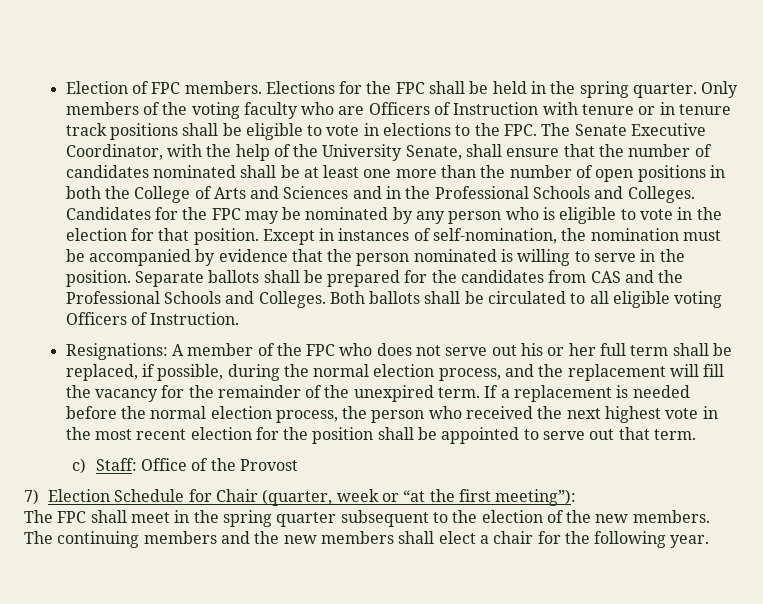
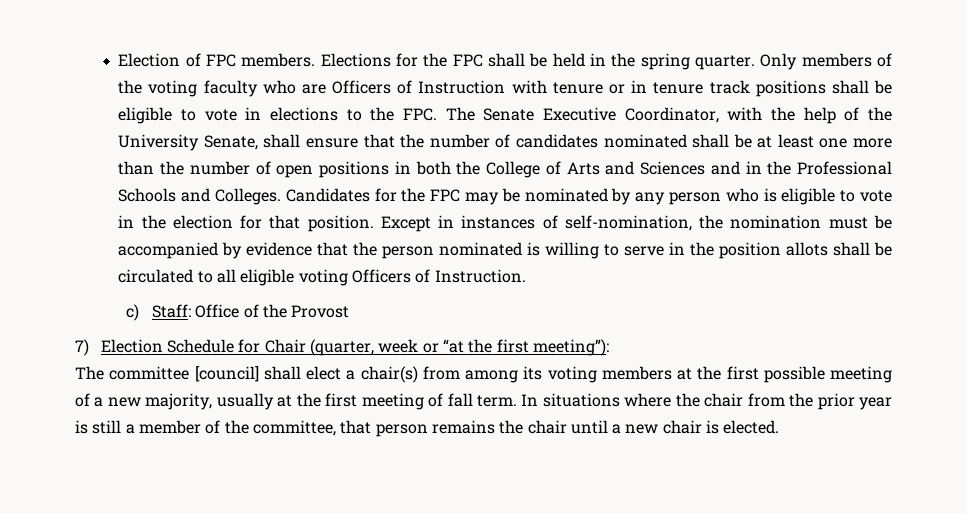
[65,270,684,287] [65,291,421,308] position. Separate ballots shall be prepared for the candidates from CAS and the Professional Schools and Colleges. Both ballots -> [719,242,829,259] position allots
[65,343,732,360] [65,364,725,381] [65,385,690,402] [65,406,718,423] [65,427,697,444] // Resignations: A member of the FPC who does not serve out his or her full term shall be replaced, if possible, during the normal election process, and the replacement will fill the vacancy for the remainder of the unexpired term. If a replacement is needed before the normal election process, the person who received the next highest vote in the most recent election for the position shall be appointed to serve out that term. -> (526, 276) none
[57,510,710,527] [24,531,710,548] FPC shall meet in the spring quarter subsequent to the election of the new members. The continuing members and the new members shall elect a chair for the following year. -> [109,366,892,383] [75,393,893,410] [75,420,780,437] committee [council] shall elect a chair(s) from among its voting members at the first possible meeting of a new majority, usually at the first meeting of fall term. In situations where the chair from the prior year is still a member of the committee, that person remains the chair until a new chair is elected.

